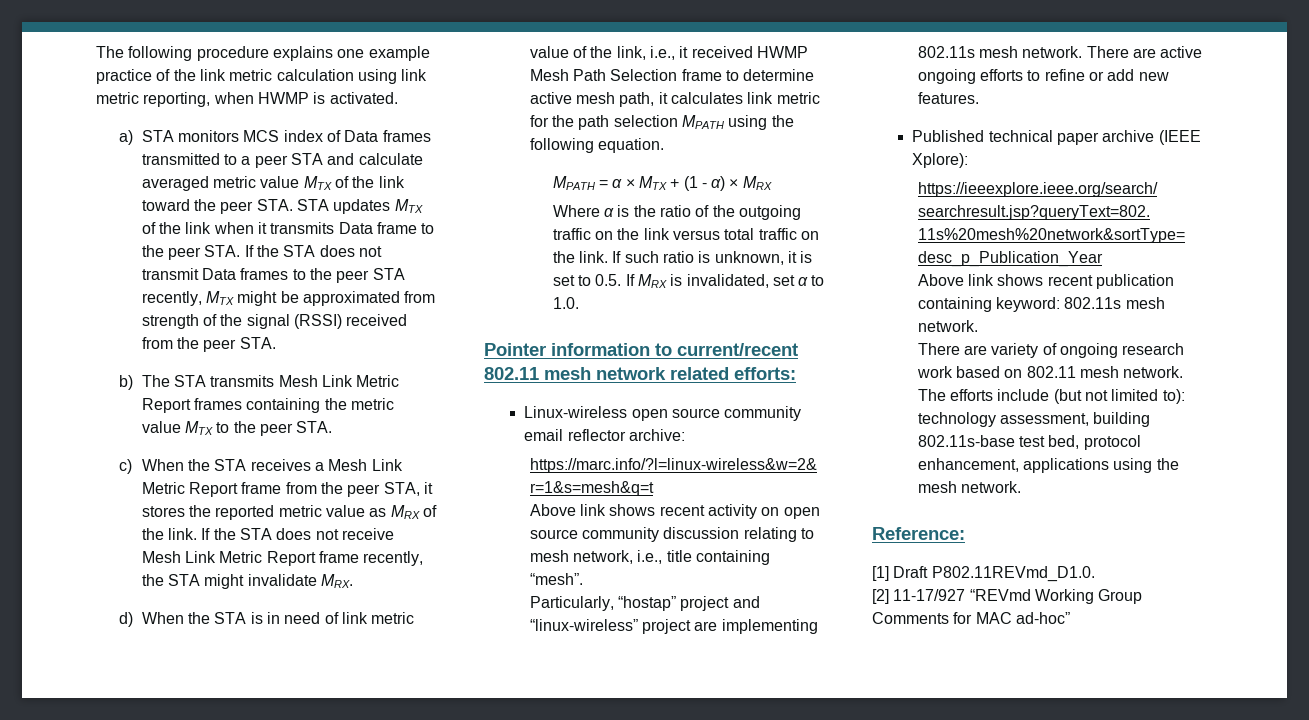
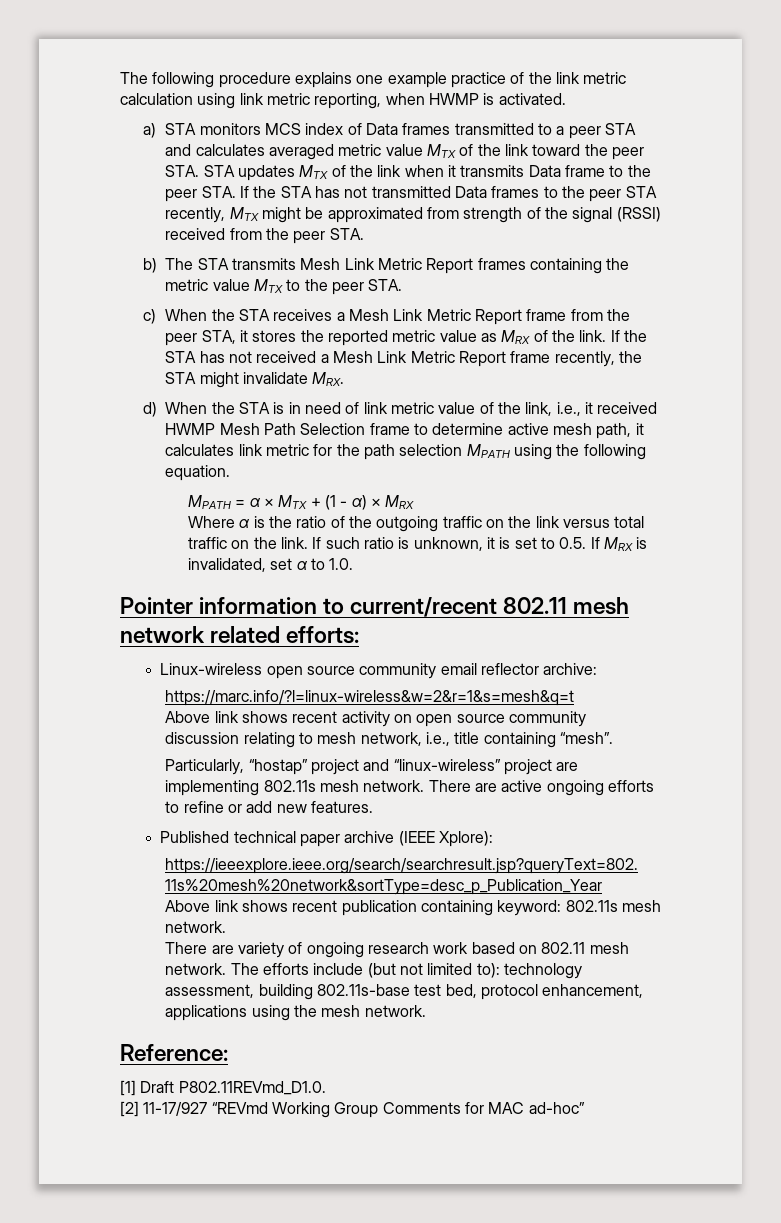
[358,153,423,165] calculate -> [195,144,265,156] calculates
[319,245,382,257] [141,268,199,280] does not transmit -> [314,186,451,198] has not transmitted
[276,528,394,540] does not receive -> [199,351,329,363] has not received a

